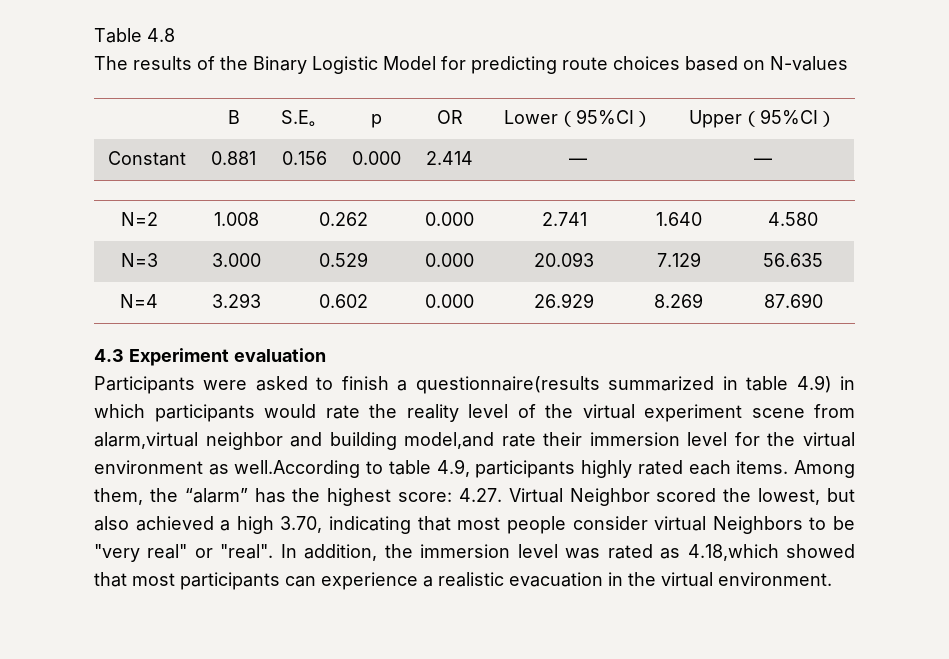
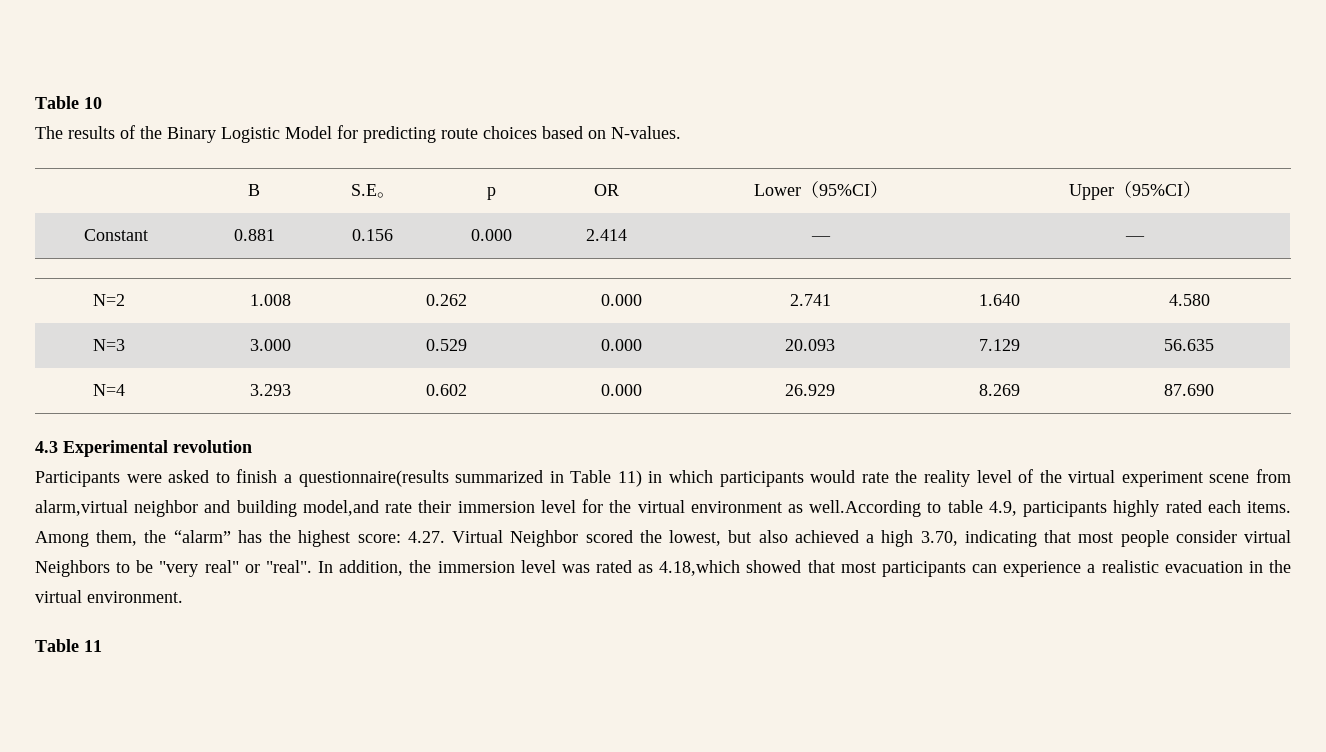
[94,28,175,43] Table 4.8 -> [35,96,102,109] Table 10
[770,56,848,71] N-values -> [611,126,681,139] N-values.
[129,348,326,366] Experiment evaluation -> [63,440,252,457] Experimental revolution
[746,375,832,393] table 4.9) -> [570,470,642,487] Table 11)
(832, 579) none -> [35,639,102,652] // Table 11

